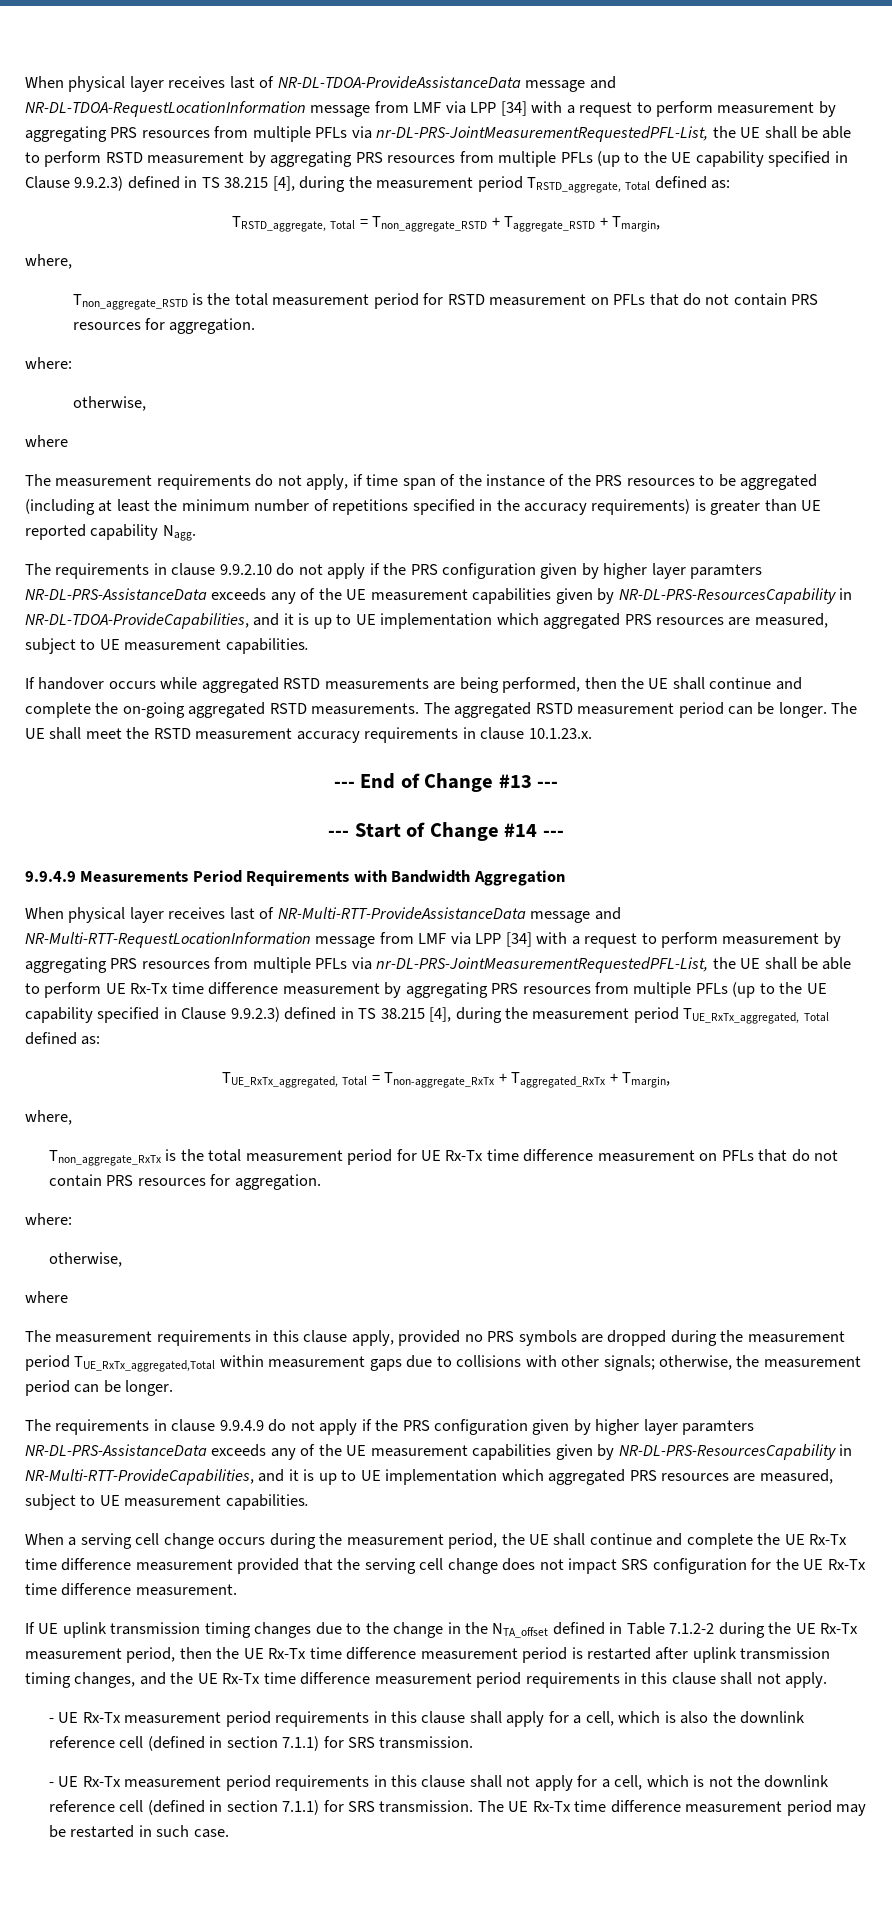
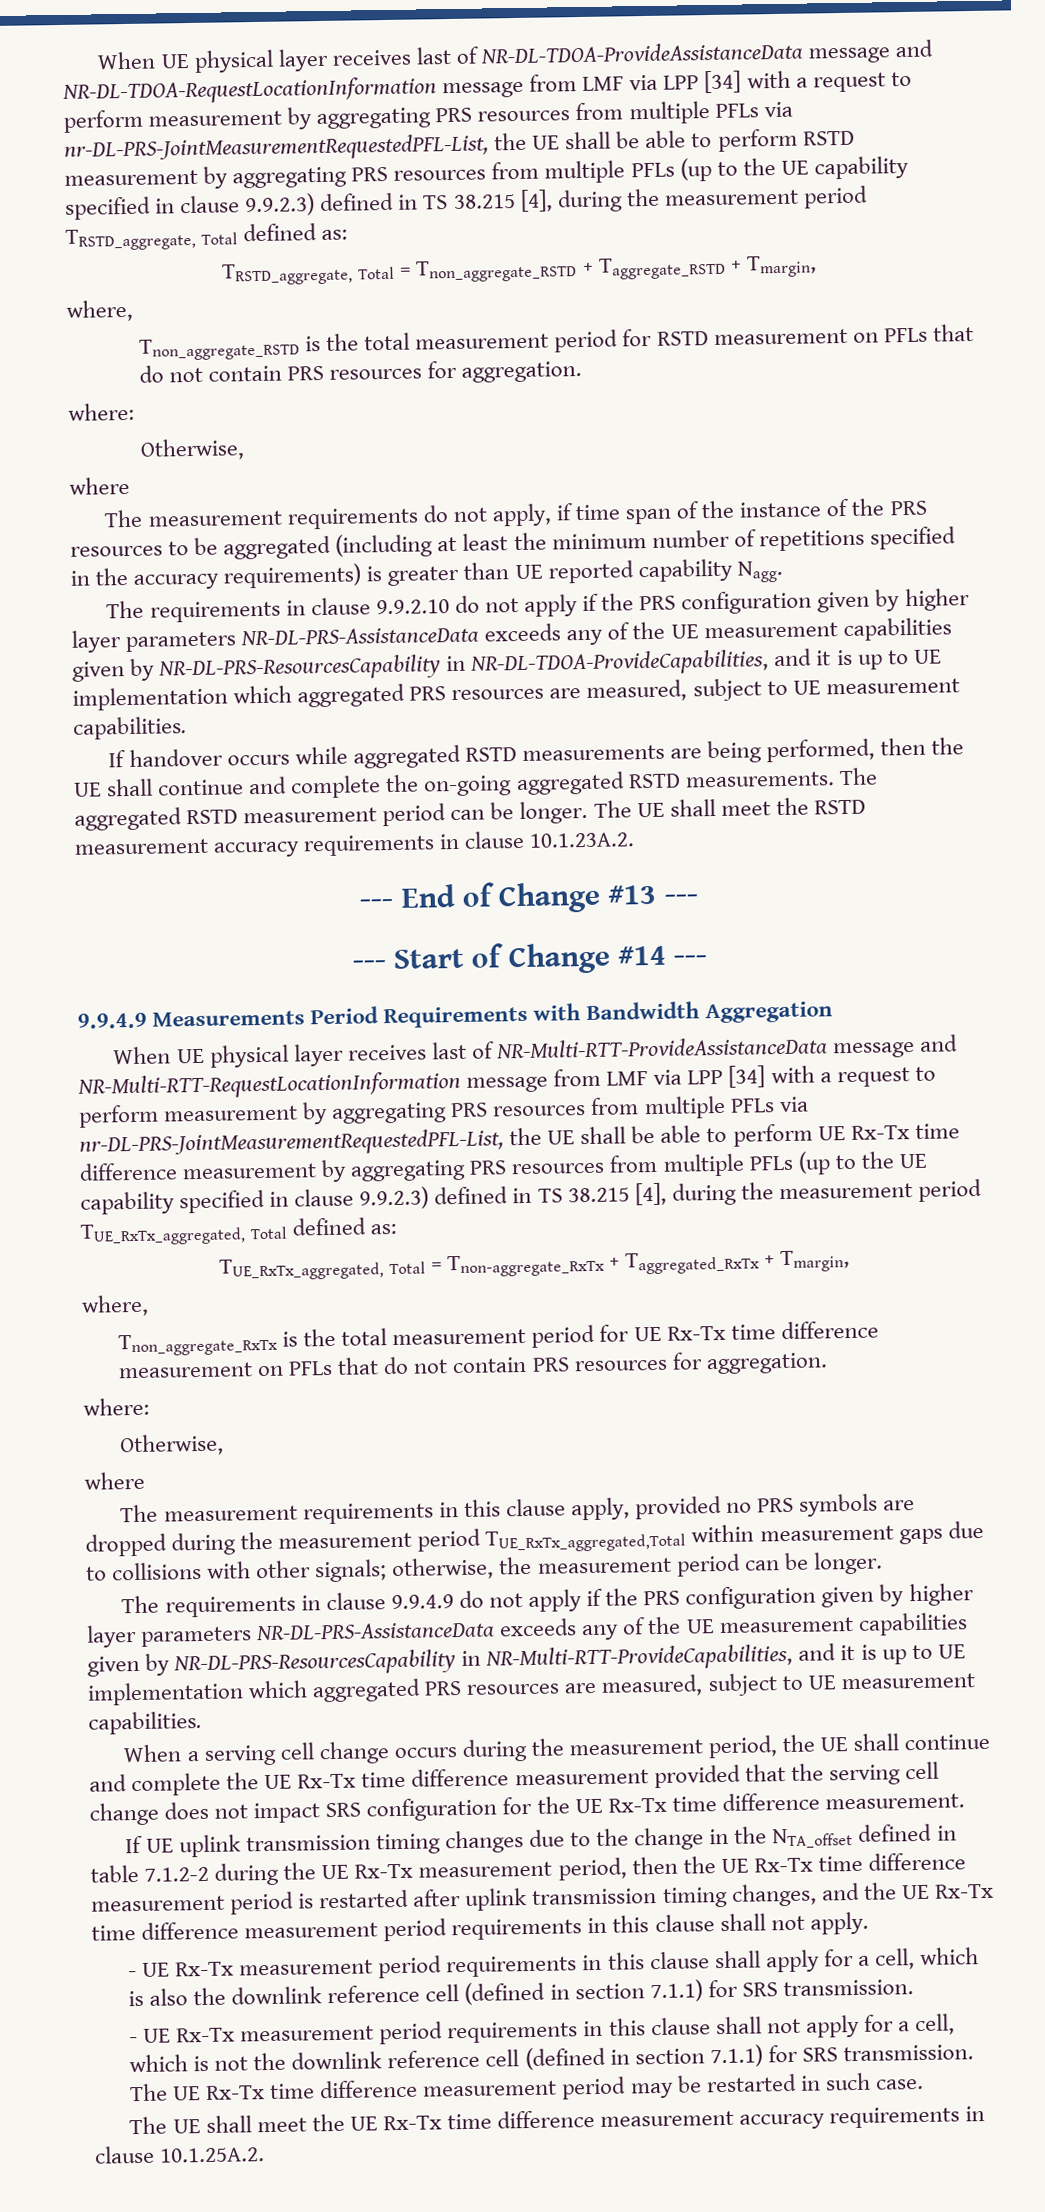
[25,76,64,88] When -> [97,51,190,70] When UE
[25,176,70,189] Clause -> [179,195,241,214] clause
[72,396,146,411] otherwise, -> [140,438,246,461] Otherwise,
[690,564,763,579] paramters -> [125,631,237,653] parameters
[528,728,592,739] 10.1.23.x. -> [529,832,636,848] 10.1.23A.2.
(64, 913) none -> [176,1048,205,1064] UE
[181,1007,227,1020] Clause -> [294,1188,355,1207] clause
[48,1252,122,1267] otherwise, -> [120,1433,225,1457] Otherwise,
[682,1420,755,1435] paramters -> [140,1626,253,1647] parameters
[626,1622,665,1635] Table -> [90,1864,139,1883] table
(229, 1833) none -> [129,2106,986,2135] [94,2145,266,2164] // The UE shall meet the UE Rx-Tx time difference measurement accuracy requirements in clause 10.1.25A.2.

